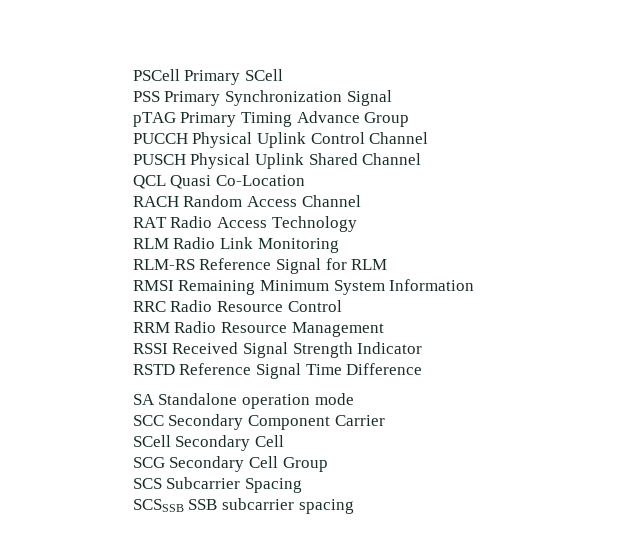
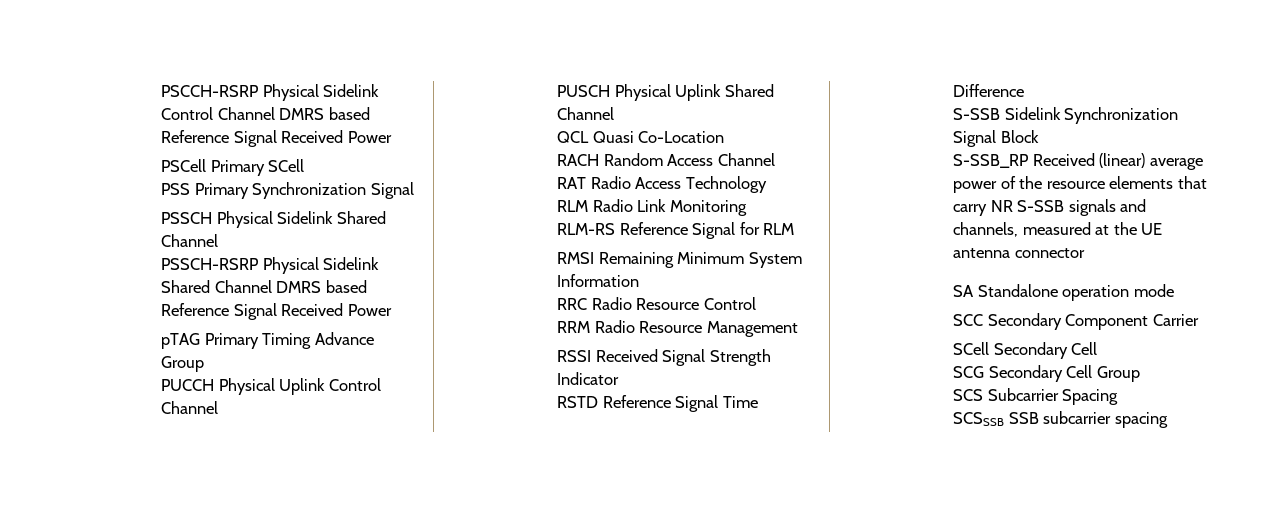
(132, 75) none -> [161,84,380,101] [161,107,370,120] [161,130,392,147] PSCCH-RSRP Physical Sidelink Control Channel DMRS based Reference Signal Received Power //
(392, 98) none -> [161,211,386,228] [161,234,219,247] [161,257,380,274] [161,280,367,293] [161,303,392,320] // PSSCH Physical Sidelink Shared Channel // PSSCH-RSRP Physical Sidelink Shared Channel DMRS based Reference Signal Received Power
(423, 369) none -> [953,107,1179,124] [953,130,1039,147] [953,153,1203,170] [953,176,1207,193] [953,199,1147,216] [953,222,1163,237] [953,248,1085,258] // S-SSB Sidelink Synchronization Signal Block // S-SSB_RP Received (linear) average power of the resource elements that carry NR S-SSB signals and channels, measured at the UE antenna connector

